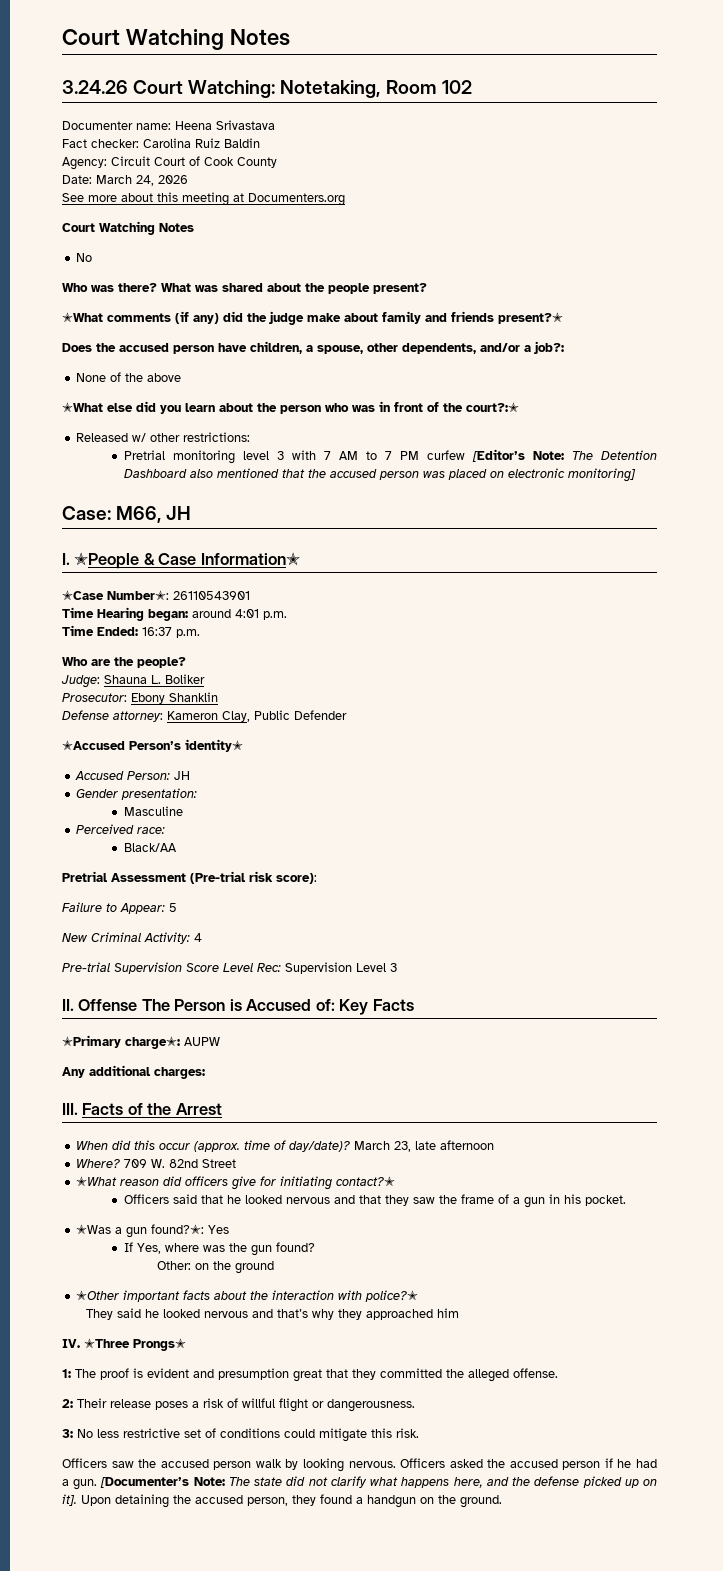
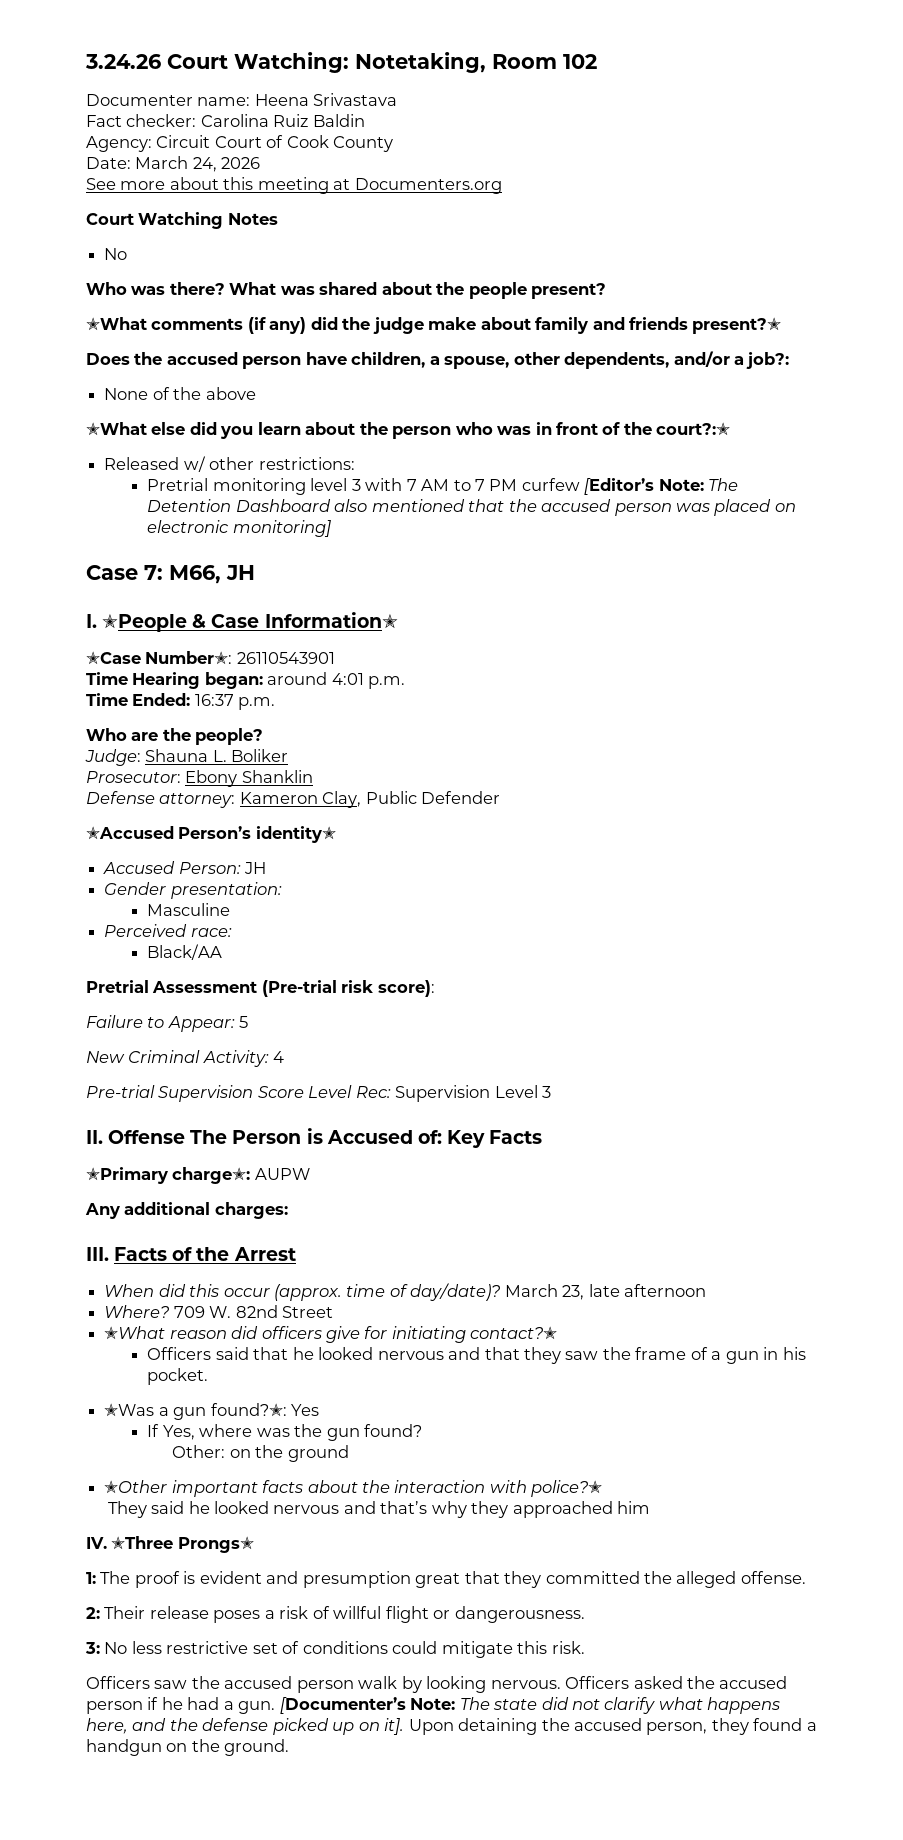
[62,29,290,50] Court Watching Notes // -> (85, 61) none
[62,506,111,520] Case: -> [86,565,163,580] Case 7:

